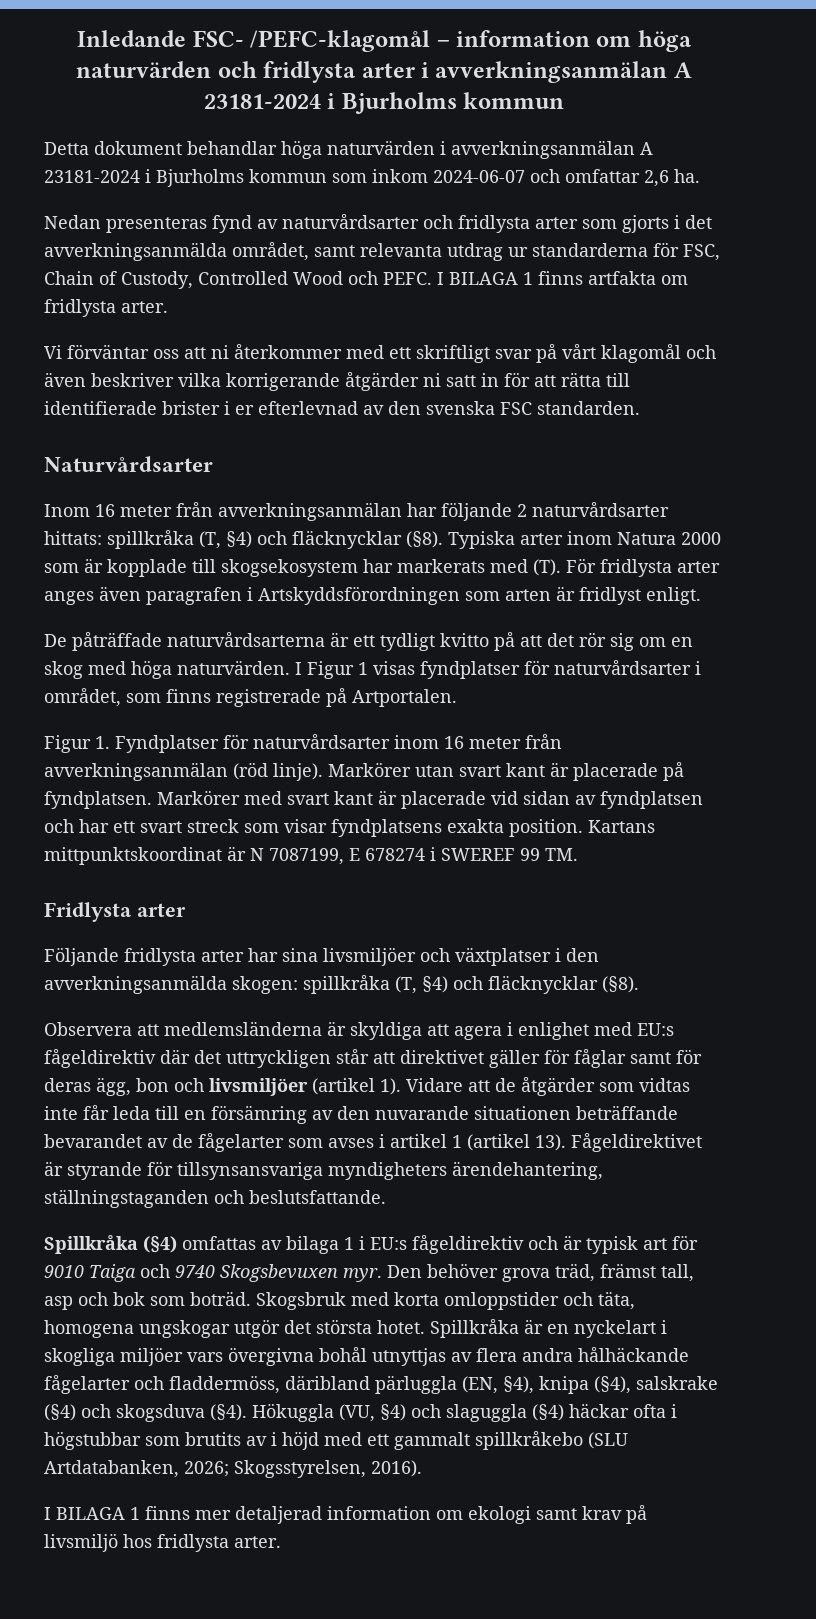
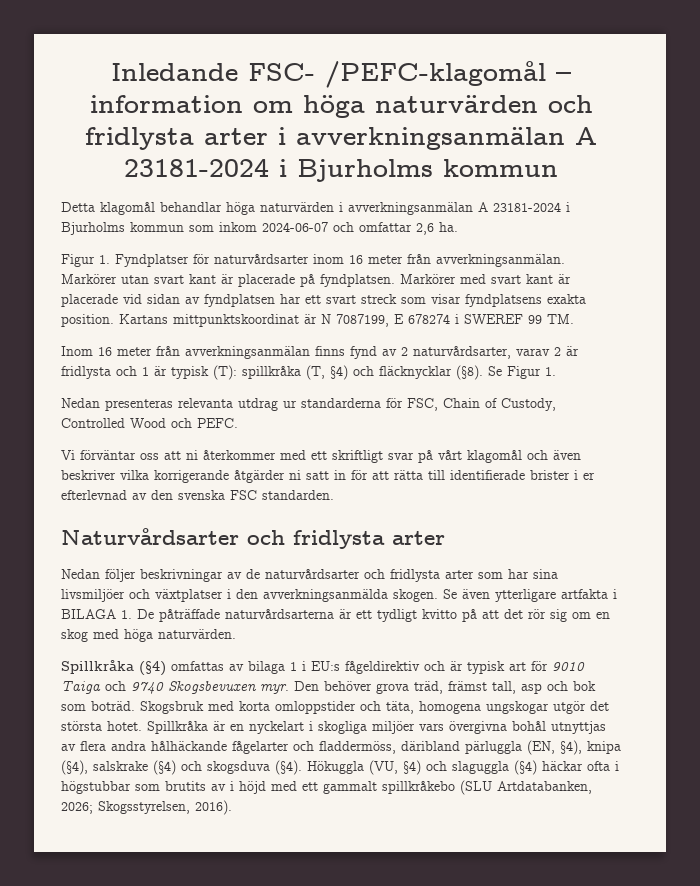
[94,141,182,155] dokument -> [100,202,155,215] klagomål
[44,214,712,233] [44,242,355,261] Nedan presenteras fynd av naturvårdsarter och fridlysta arter som gjorts i det avverkningsanmälda området, samt -> [61,254,565,267] [61,274,571,287] [61,294,586,307] [61,314,574,327] [61,346,579,359] [61,365,556,380] [61,398,173,411] Figur 1. Fyndplatser för naturvårdsarter inom 16 meter från avverkningsanmälan. Markörer utan svart kant är placerade på fyndplatsen. Markörer med svart kant är placerade vid sidan av fyndplatsen har ett svart streck som visar fyndplatsens exakta position. Kartans mittpunktskoordinat är N 7087199, E 678274 i SWEREF 99 TM. // Inom 16 meter från avverkningsanmälan finns fynd av 2 naturvårdsarter, varav 2 är fridlysta och 1 är typisk (T): spillkråka (T, §4) och fläcknycklar (§8). Se Figur 1. // Nedan presenteras
[437,271,688,285] [44,299,168,317] I BILAGA 1 finns artfakta om fridlysta arter. -> (238, 423) none
[44,502,669,521] [44,530,721,549] [44,558,720,577] [44,586,701,605] // Inom 16 meter från avverkningsanmälan har följande 2 naturvårdsarter hittats: spillkråka (T, §4) och fläcknycklar (§8). Typiska arter inom Natura 2000 som är kopplade till skogsekosystem har markerats med (T). För fridlysta arter anges även paragrafen i Artskyddsförordningen som arten är fridlyst enligt. // -> [247,530,445,549] [61,569,558,582] [61,589,617,602] [61,609,132,619] och fridlysta arter // Nedan följer beskrivningar av de naturvårdsarter och fridlysta arter som har sina livsmiljöer och växtplatser i den avverkningsanmälda skogen. Se även ytterligare artfakta i BILAGA 1.
[295,660,701,679] [44,688,457,707] [44,734,562,753] [44,762,684,781] [44,790,703,809] [44,819,655,837] [44,846,578,865] [44,902,186,922] [44,947,599,966] [44,975,639,994] [44,1021,674,1040] [44,1049,702,1068] [44,1077,690,1096] [44,1105,678,1124] [44,1133,702,1152] [44,1161,603,1180] [44,1189,386,1208] I Figur 1 visas fyndplatser för naturvårdsarter i området, som finns registrerade på Artportalen. // Figur 1. Fyndplatser för naturvårdsarter inom 16 meter från avverkningsanmälan (röd linje). Markörer utan svart kant är placerade på fyndplatsen. Markörer med svart kant är placerade vid sidan av fyndplatsen och har ett svart streck som visar fyndplatsens exakta position. Kartans mittpunktskoordinat är N 7087199, E 678274 i SWEREF 99 TM. // Fridlysta arter // Följande fridlysta arter har sina livsmiljöer och växtplatser i den avverkningsanmälda skogen: spillkråka (T, §4) och fläcknycklar (§8). // Observera att medlemsländerna är skyldiga att agera i enlighet med EU:s fågeldirektiv där det uttryckligen står att direktivet gäller för fåglar samt för deras ägg, bon och livsmiljöer (artikel 1). Vidare att de åtgärder som vidtas inte får leda till en försämring av den nuvarande situationen beträffande bevarandet av de fågelarter som avses i artikel 1 (artikel 13). Fågeldirektivet är styrande för tillsynsansvariga myndigheters ärendehantering, ställningstaganden och beslutsfattande. -> (236, 634) none
[44,1505,647,1524] [44,1533,281,1552] // I BILAGA 1 finns mer detaljerad information om ekologi samt krav på livsmiljö hos fridlysta arter. -> (232, 807) none

